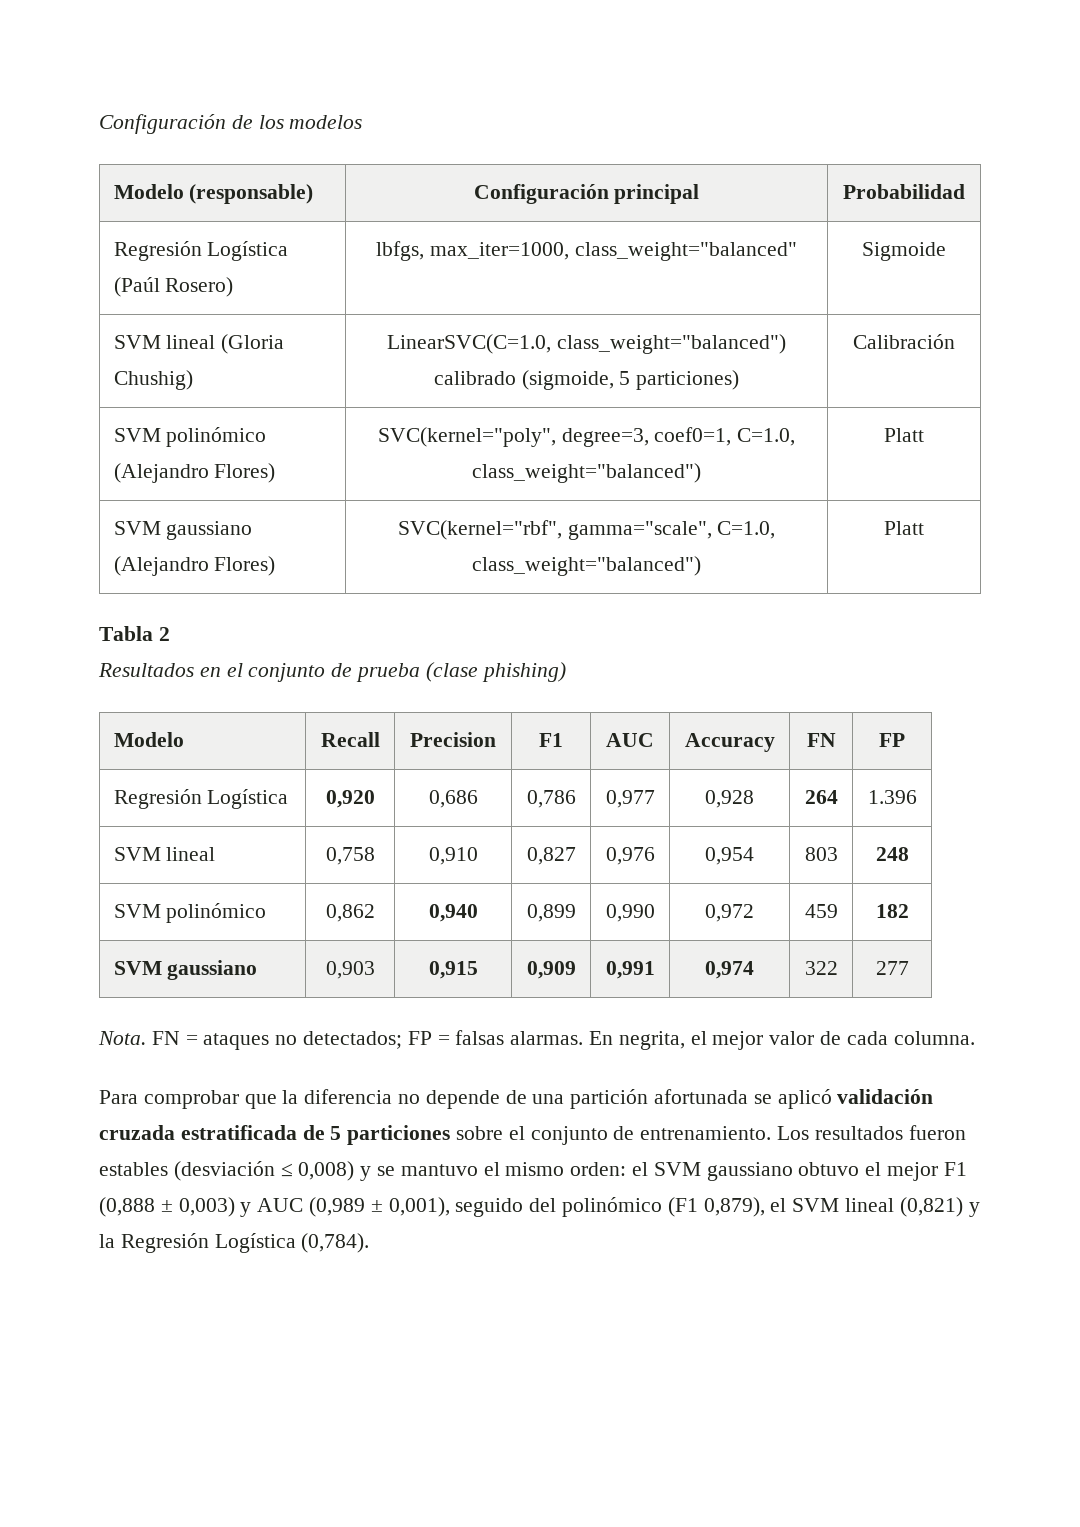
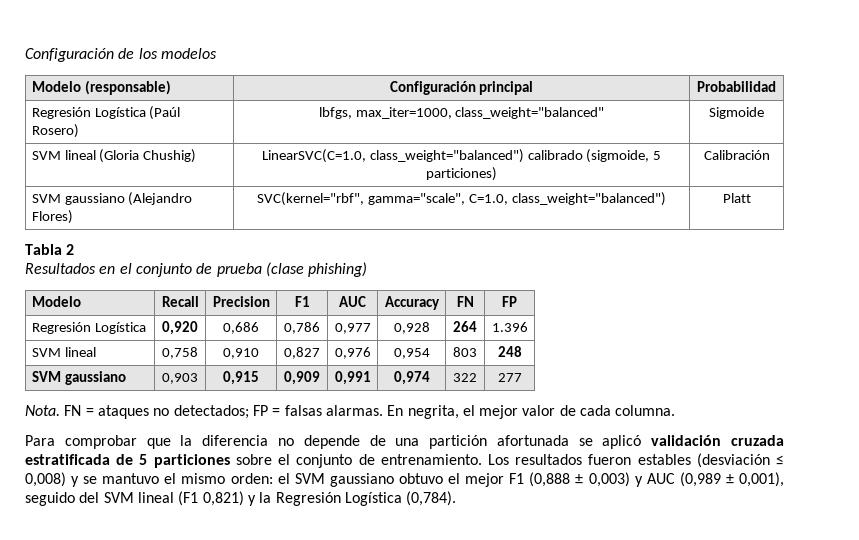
[113,427,267,447] [113,463,276,483] [377,427,796,447] [472,463,701,483] [884,428,924,442] // SVM polinómico (Alejandro Flores) | SVC(kernel="poly", degree=3, coef0=1, C=1.0, class_weight="balanced") | Platt -> (770, 155) none
[113,903,267,923] [325,904,375,922] [428,904,478,922] [526,904,576,922] [605,904,655,922] [705,904,754,922] [804,904,838,918] [875,904,909,918] // SVM polinómico | 0,862 | 0,940 | 0,899 | 0,990 | 0,972 | 459 | 182 -> (522, 351) none
[562,1197,963,1217] polinómico (F1 0,879), el SVM lineal (0,821) -> [103,491,244,506] SVM lineal (F1 0,821)

